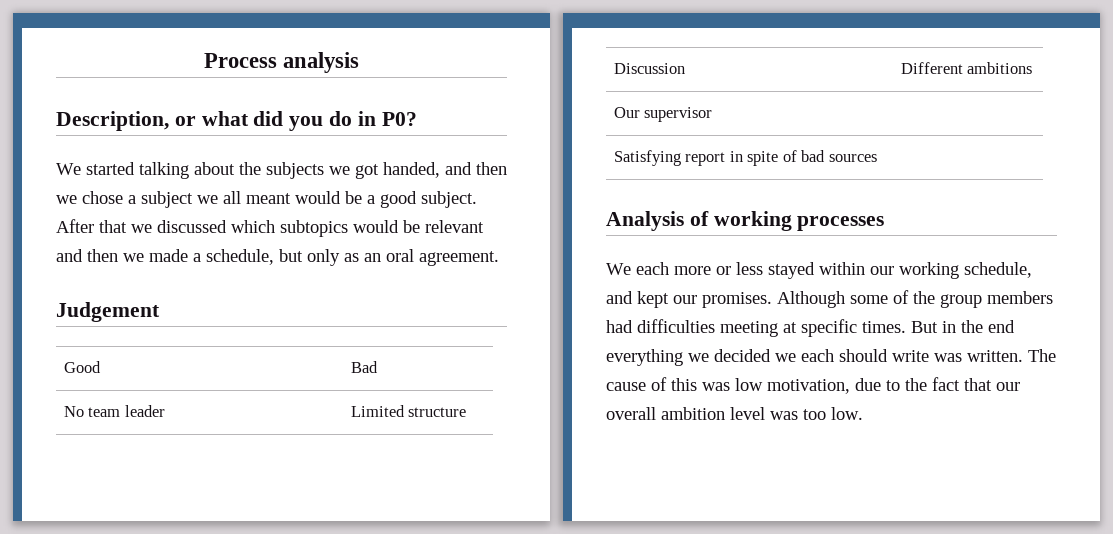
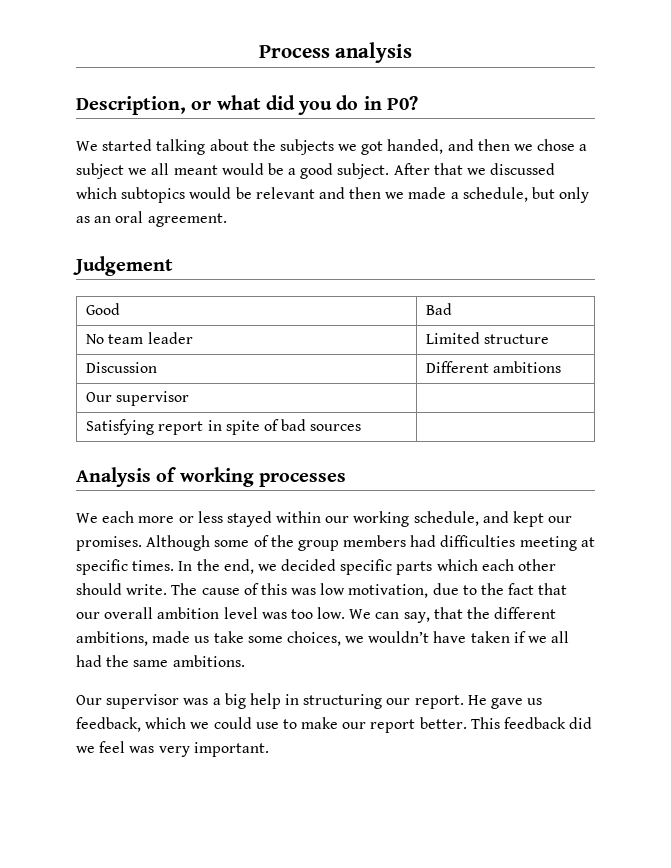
[911,320,1015,333] [606,349,1023,366] But in the end everything we decided we each should write was written. -> [178,559,557,575] [76,583,168,595] In the end, we decided specific parts which each other should write.
(863, 413) none -> [349,607,557,623] [76,631,570,646] [76,655,245,667] [76,693,543,709] [76,717,593,733] [76,741,269,757] We can say, that the different ambitions, made us take some choices, we wouldn’t have taken if we all had the same ambitions. // Our supervisor was a big help in structuring our report. He gave us feedback, which we could use to make our report better. This feedback did we feel was very important.

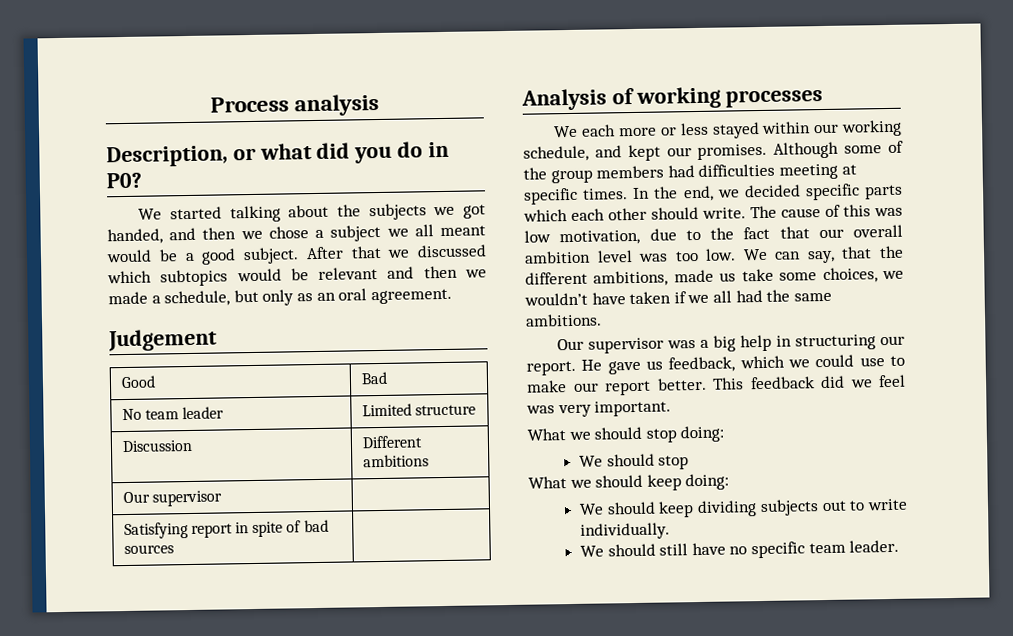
(269, 749) none -> [527,425,725,443] [579,453,690,470] [528,473,730,491] [579,498,908,518] [580,522,671,540] [580,539,900,559] // What we should stop doing: // We should stop // What we should keep doing: // We should keep dividing subjects out to write individually. // We should still have no specific team leader.

